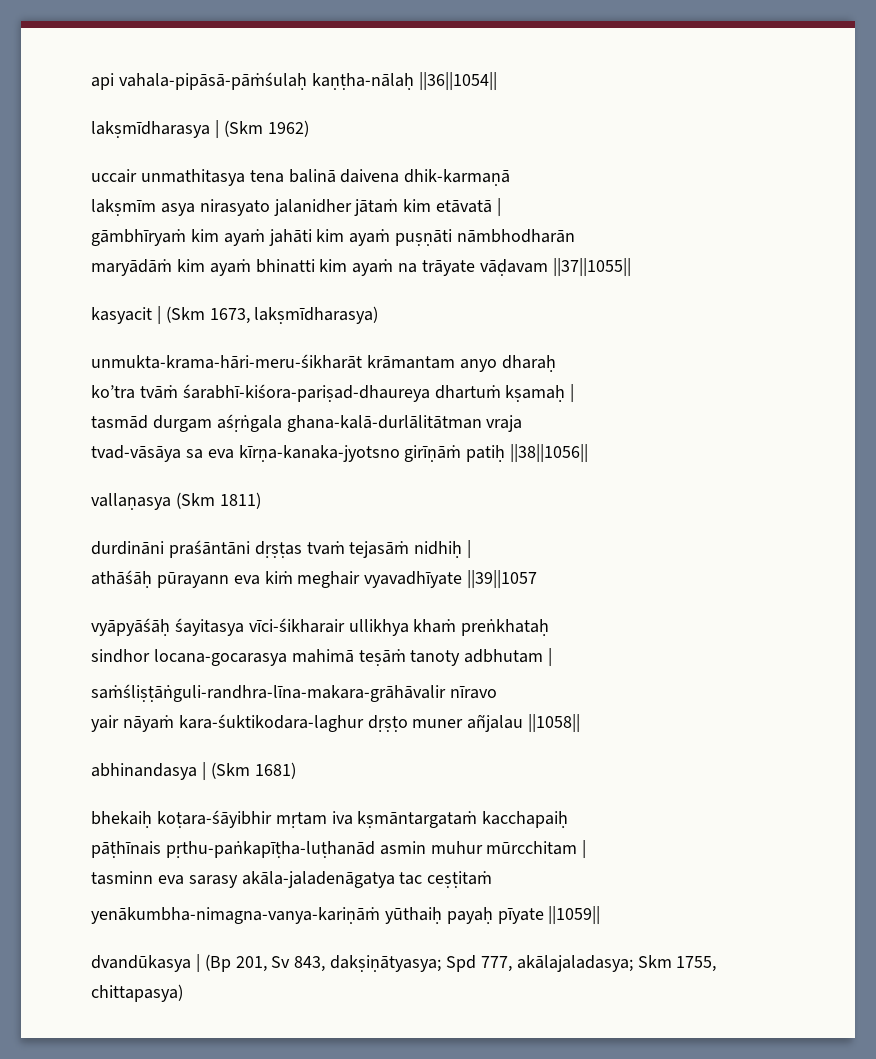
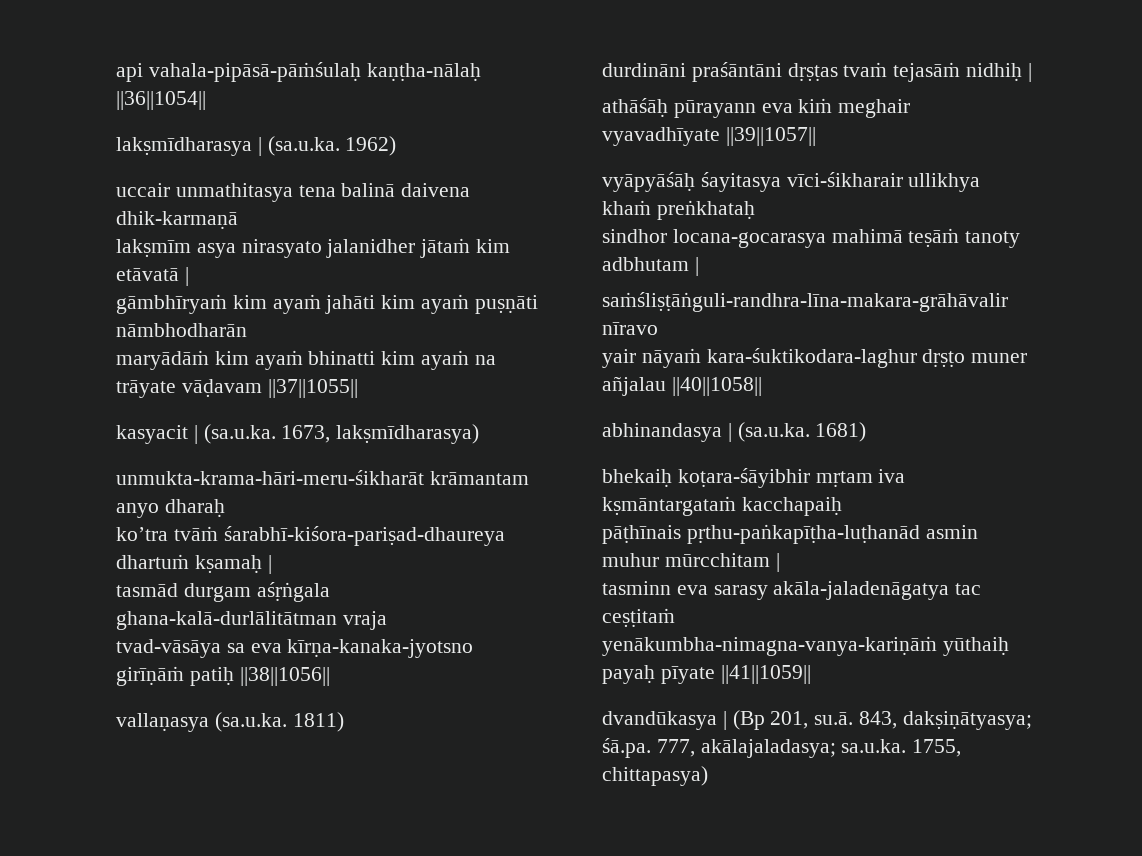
[223,120,263,137] (Skm -> [267,136,340,156] (sa.u.ka.
[165,306,205,323] (Skm -> [203,424,276,444] (sa.u.ka.
[175,492,215,509] (Skm -> [214,712,287,732] (sa.u.ka.
[467,570,538,589] ||39||1057 -> [725,127,816,146] ||39||1057||
[528,714,581,733] ||1058|| -> [671,377,762,396] ||40||1058||
[210,762,250,779] (Skm -> [737,422,810,442] (sa.u.ka.
[548,906,601,925] ||1059|| -> [720,665,811,684] ||41||1059||
[271,956,291,968] Sv -> [814,712,854,725] su.ā.
[446,955,477,972] Spd -> [602,738,651,758] śā.pa.
[637,955,672,968] Skm -> [841,739,907,753] sa.u.ka.

